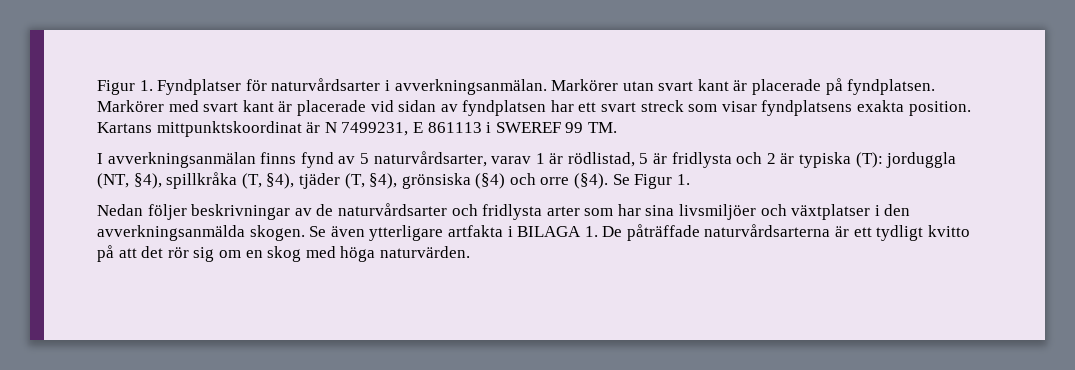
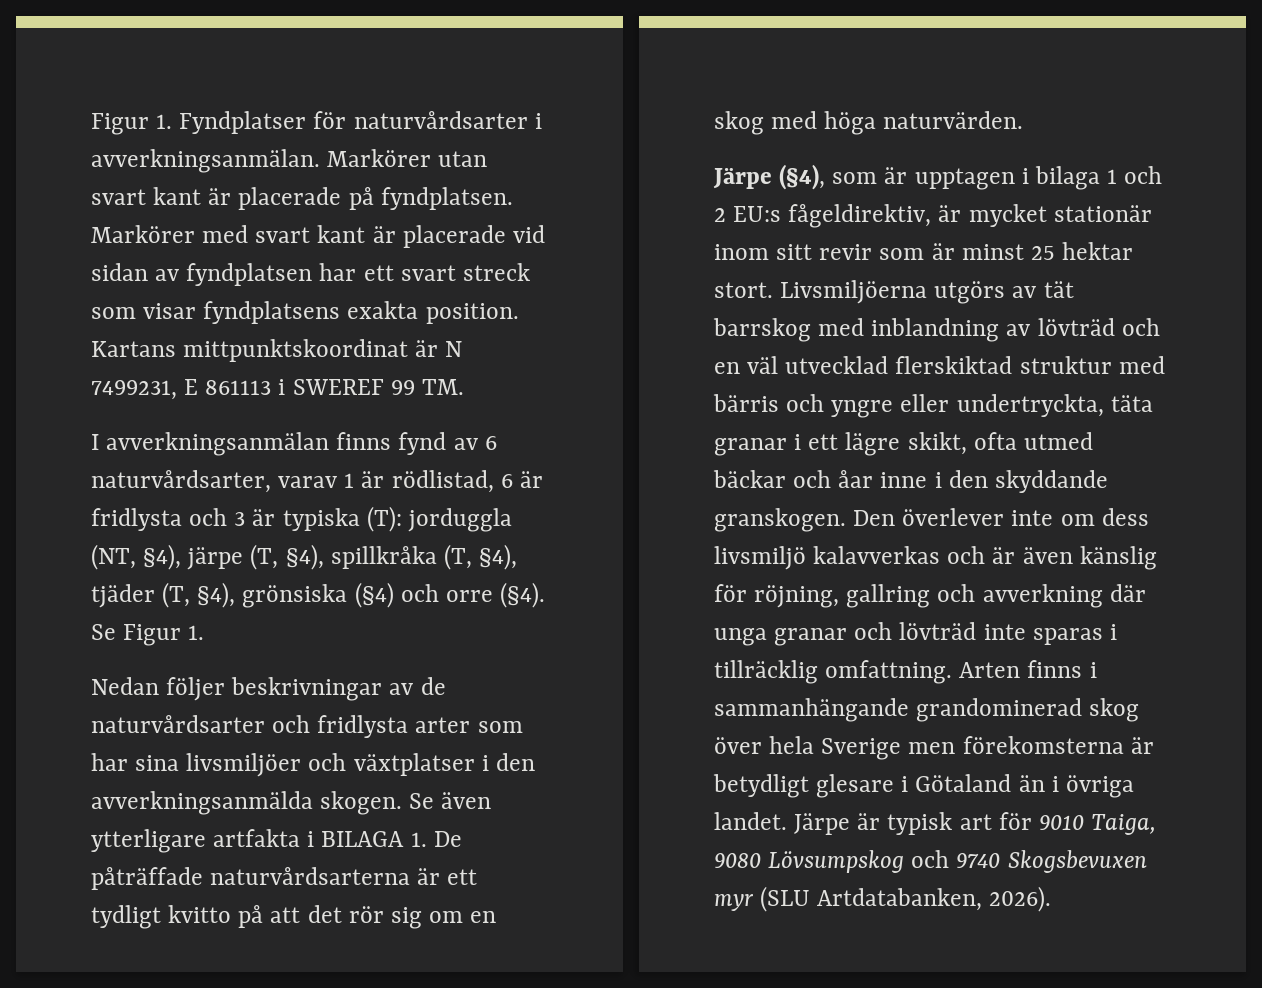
[359,153,369,164] 5 -> [484,436,497,450] 6
[639,153,649,164] 5 -> [500,474,513,488] 6
[766,153,776,164] 2 -> [234,512,246,526] 3
(162, 181) none -> [187,544,324,570] järpe (T, §4),
(470, 252) none -> [713,164,1163,190] [714,204,1152,228] [714,242,1134,260] [714,280,1074,304] [713,318,1160,342] [714,356,1165,374] [713,394,1153,418] [714,432,1093,456] [713,470,1108,493] [714,508,1149,532] [714,546,1157,570] [714,584,1146,608] [714,622,1117,646] [714,660,1097,684] [714,698,1140,722] [714,736,1154,760] [713,774,1134,798] [714,812,1157,835] [714,850,1147,873] [714,886,1052,912] // Järpe (§4), som är upptagen i bilaga 1 och 2 EU:s fågeldirektiv, är mycket stationär inom sitt revir som är minst 25 hektar stort. Livsmiljöerna utgörs av tät barrskog med inblandning av lövträd och en väl utvecklad flerskiktad struktur med bärris och yngre eller undertryckta, täta granar i ett lägre skikt, ofta utmed bäckar och åar inne i den skyddande granskogen. Den överlever inte om dess livsmiljö kalavverkas och är även känslig för röjning, gallring och avverkning där unga granar och lövträd inte sparas i tillräcklig omfattning. Arten finns i sammanhängande grandominerad skog över hela Sverige men förekomsterna är betydligt glesare i Götaland än i övriga landet. Järpe är typisk art för 9010 Taiga, 9080 Lövsumpskog och 9740 Skogsbevuxen myr (SLU Artdatabanken, 2026).

